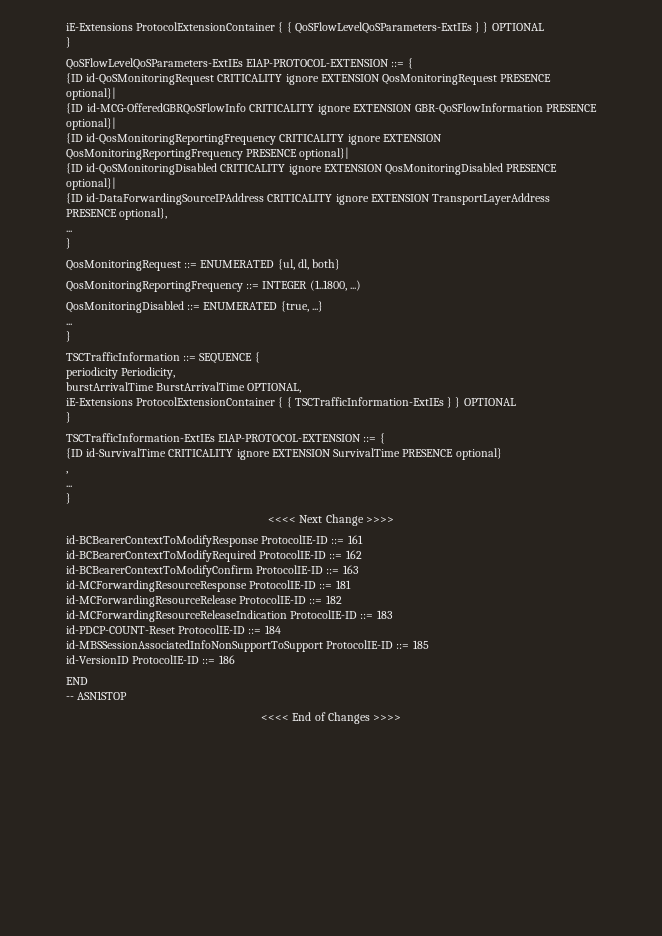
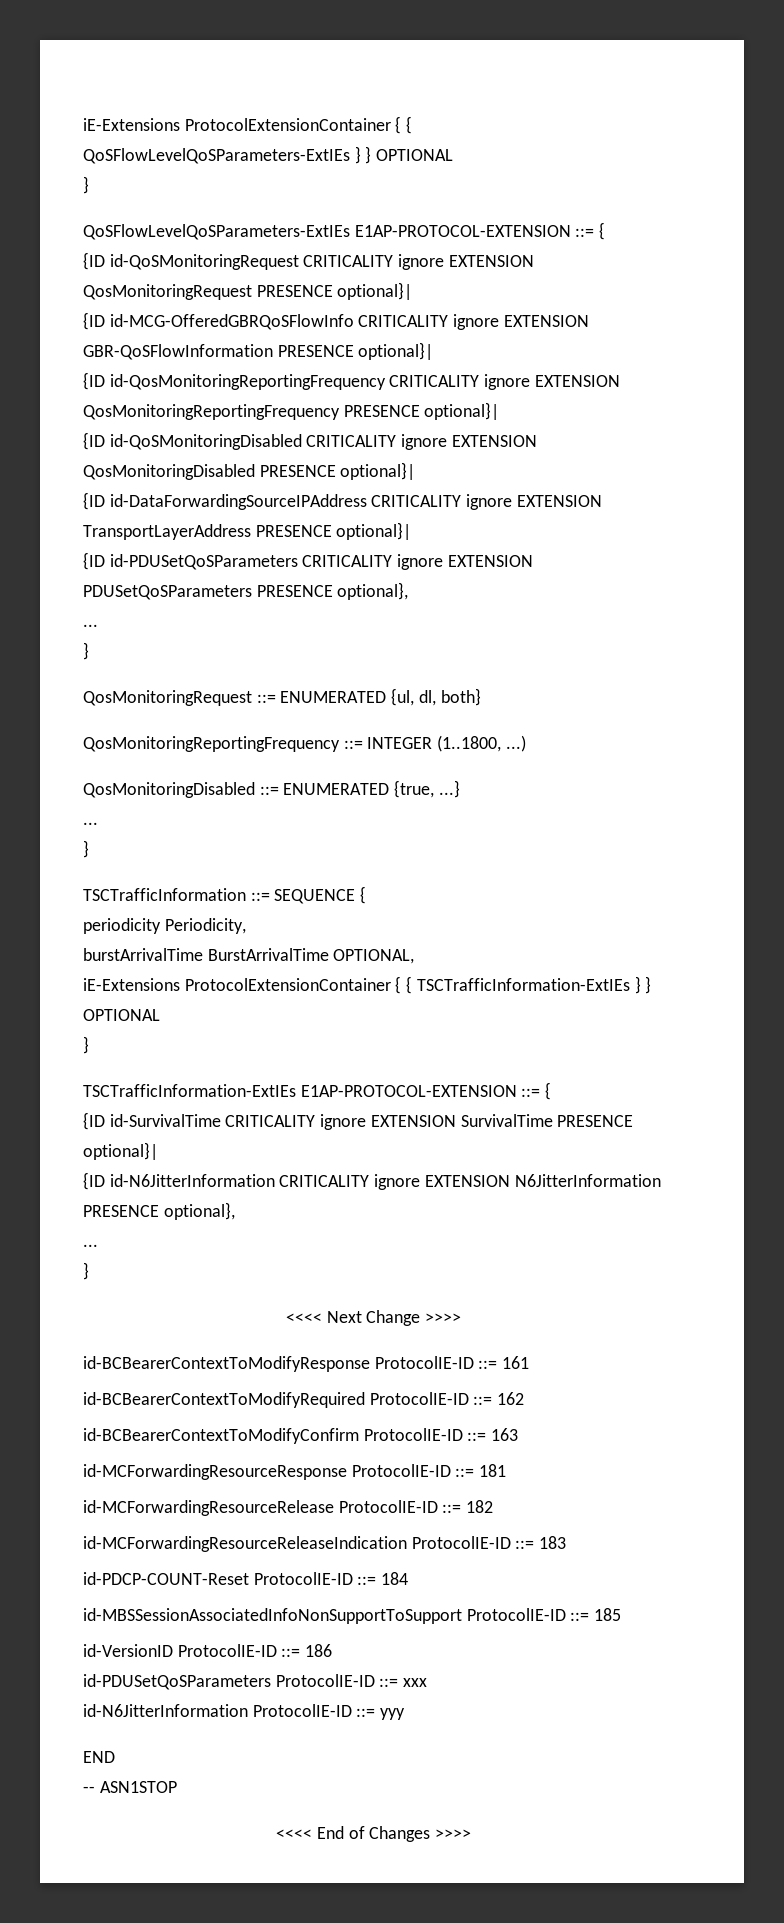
(117, 213) none -> [336,522,412,540] [83,552,533,570] [83,585,333,600] optional}| // {ID id-PDUSetQoSParameters CRITICALITY ignore EXTENSION PDUSetQoSParameters PRESENCE
[455,448,502,460] [66,471,68,474] optional} // , -> [83,1142,158,1160] [83,1172,661,1190] [83,1202,235,1220] optional}| // {ID id-N6JitterInformation CRITICALITY ignore EXTENSION N6JitterInformation PRESENCE optional},
(235, 659) none -> [83,1674,428,1690] [83,1704,406,1720] // id-PDUSetQoSParameters ProtocolIE-ID ::= xxx // id-N6JitterInformation ProtocolIE-ID ::= yyy

